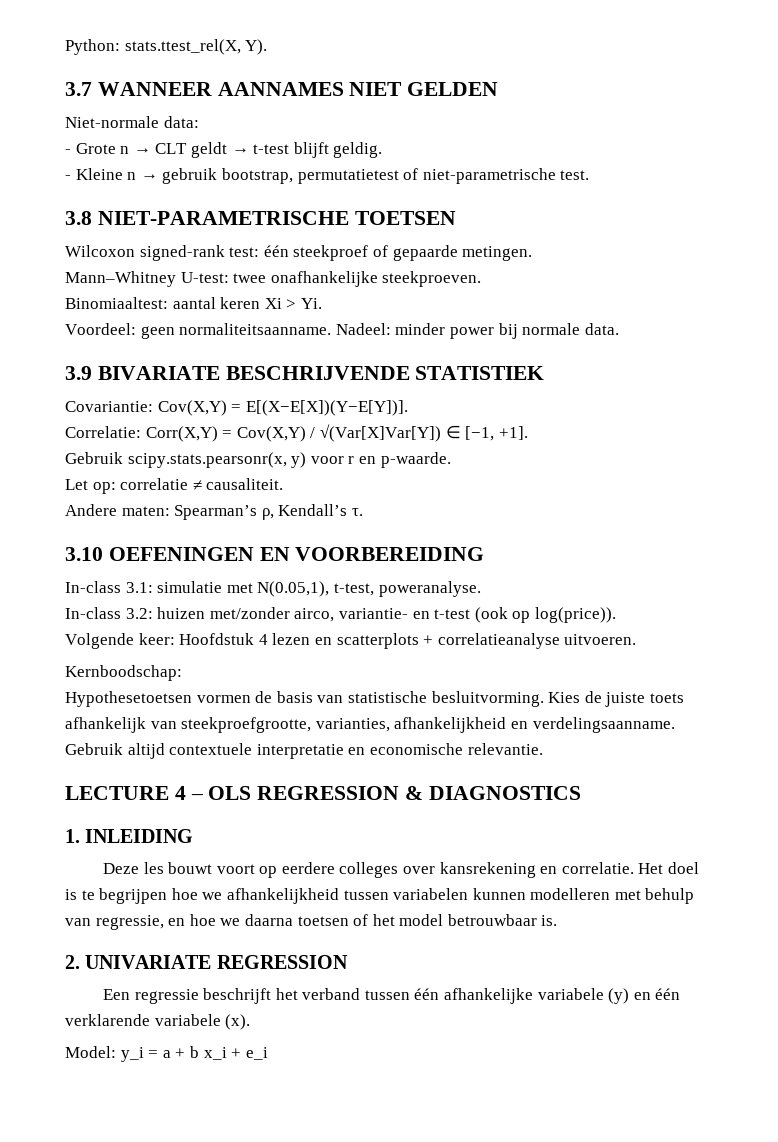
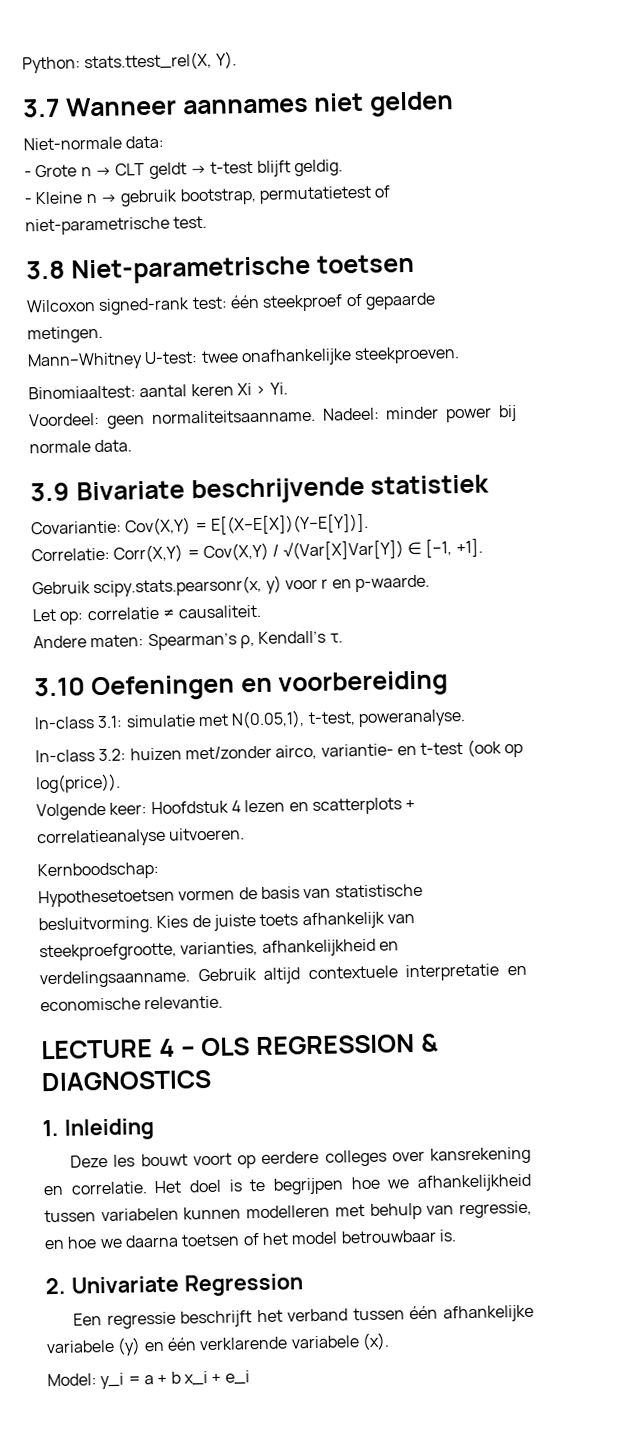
[97,82,499,96] WANNEER AANNAMES NIET GELDEN -> [64,91,454,117] Wanneer aannames niet gelden
[97,211,456,225] NIET-PARAMETRISCHE TOETSEN -> [70,253,415,285] Niet-parametrische toetsen
[97,366,545,380] BIVARIATE BESCHRIJVENDE STATISTIEK -> [75,474,490,505] Bivariate beschrijvende statistiek
[108,547,485,561] OEFENINGEN EN VOORBEREIDING -> [90,670,449,702] Oefeningen en voorbereiding
[85,829,194,843] INLEIDING -> [63,1118,154,1141] Inleiding
[85,955,348,969] UNIVARIATE REGRESSION -> [70,1273,303,1297] Univariate Regression

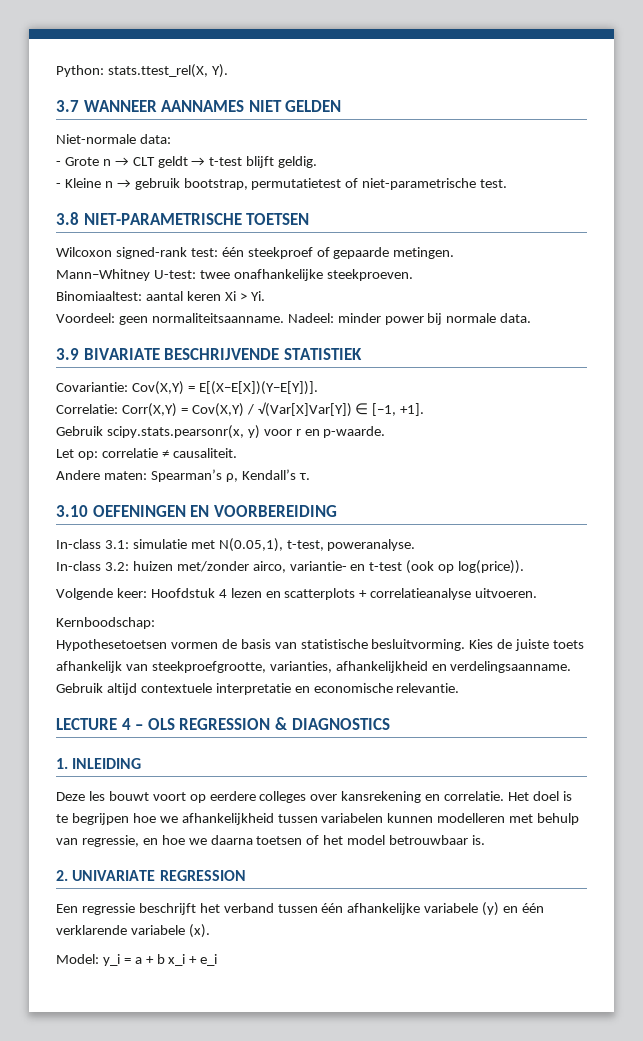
[64,91,454,117] Wanneer aannames niet gelden -> [83,100,342,112] WANNEER AANNAMES NIET GELDEN
[70,253,415,285] Niet-parametrische toetsen -> [83,213,310,225] NIET-PARAMETRISCHE TOETSEN
[75,474,490,505] Bivariate beschrijvende statistiek -> [83,348,362,360] BIVARIATE BESCHRIJVENDE STATISTIEK
[90,670,449,702] Oefeningen en voorbereiding -> [92,505,337,517] OEFENINGEN EN VOORBEREIDING
[63,1118,154,1141] Inleiding -> [72,758,142,769] INLEIDING
[70,1273,303,1297] Univariate Regression -> [72,870,246,881] UNIVARIATE REGRESSION

